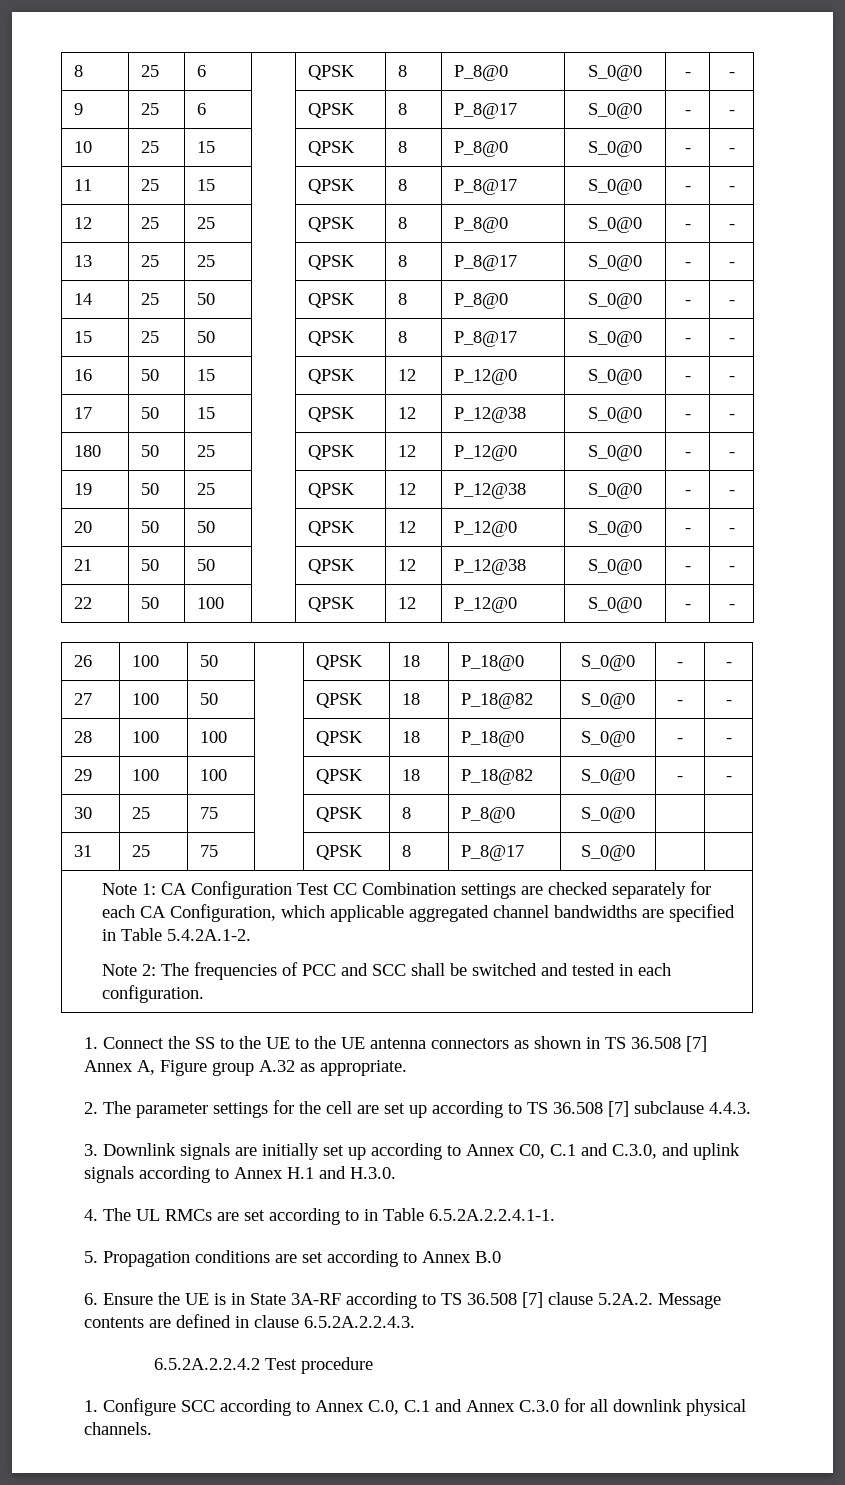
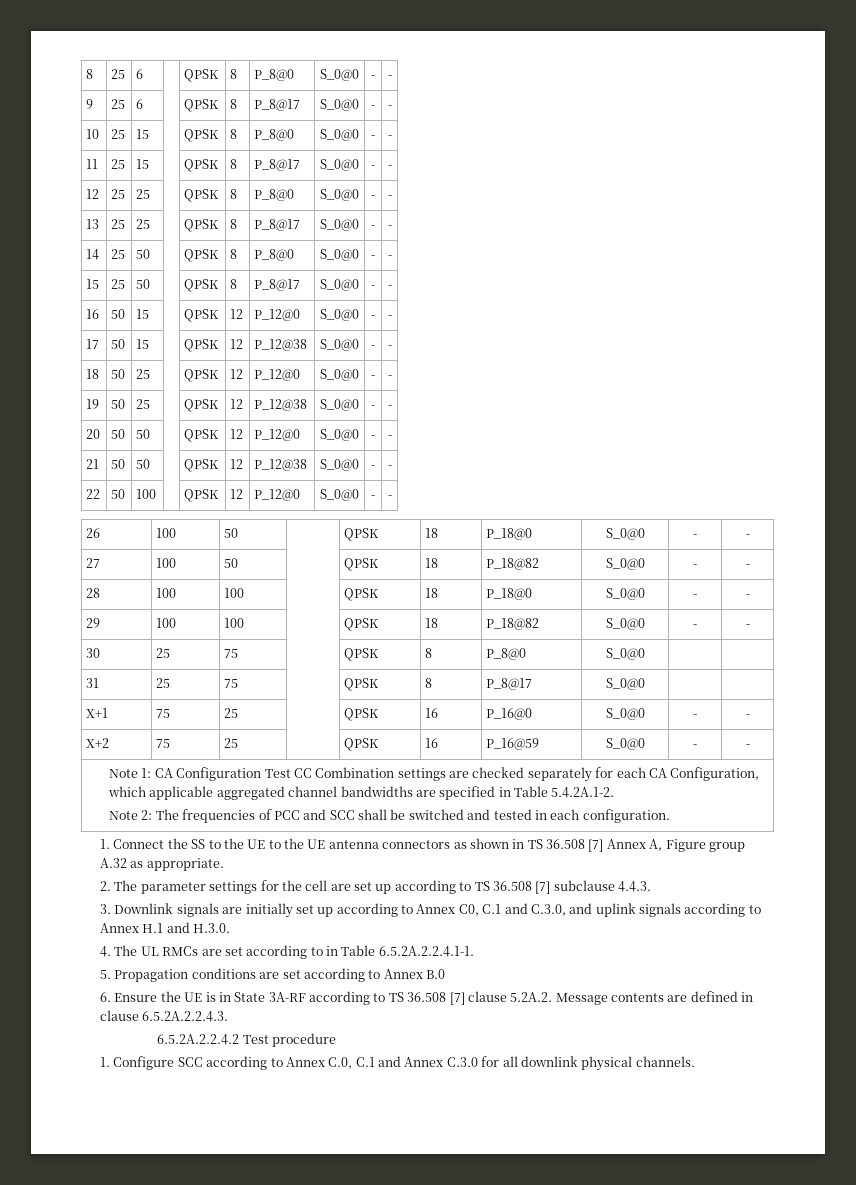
[74,445,102,457] 180 -> [86,369,100,379] 18
(635, 853) none -> [86,708,109,718] [156,709,171,718] [224,708,239,718] [344,708,380,721] [425,708,439,718] [486,708,533,720] [605,708,645,720] [693,714,697,718] [745,714,750,718] [86,738,110,748] [156,739,171,748] [224,738,239,748] [344,738,380,751] [425,738,439,748] [486,738,540,750] [605,738,645,750] [693,744,697,748] [745,744,750,748] // X+1 | 75 | 25 | | QPSK | 16 | P_16@0 | S_0@0 | - | - // X+2 | 75 | 25 | | QPSK | 16 | P_16@59 | S_0@0 | - | -

